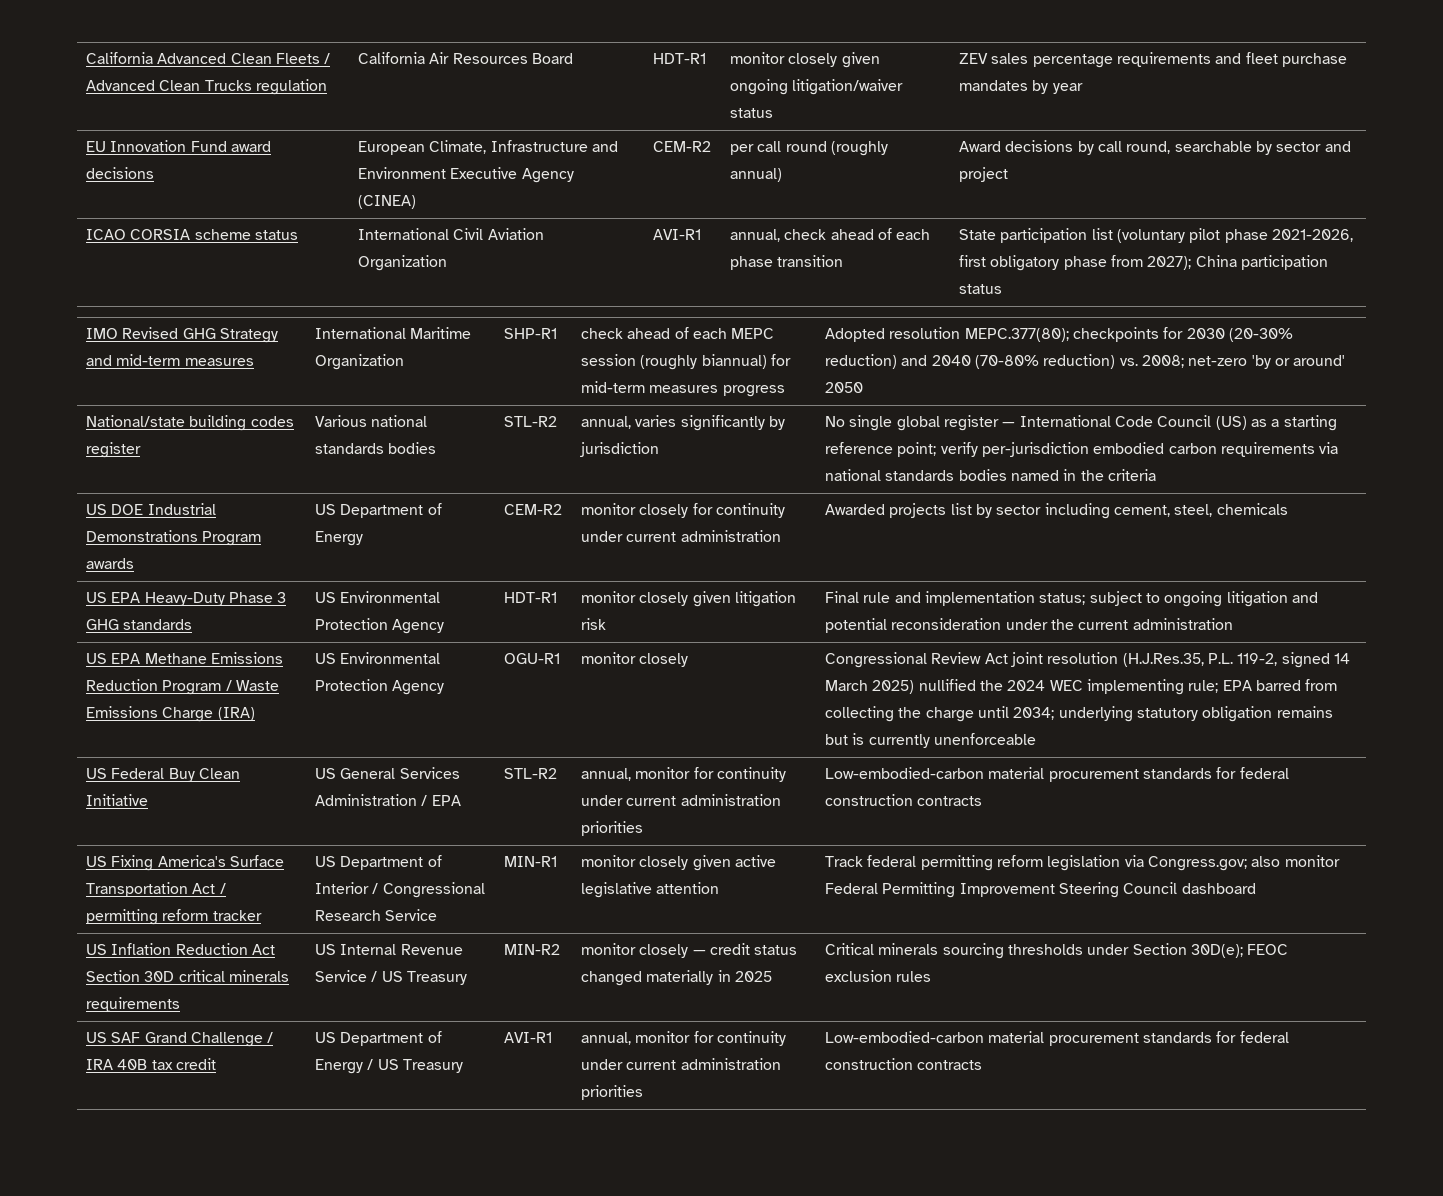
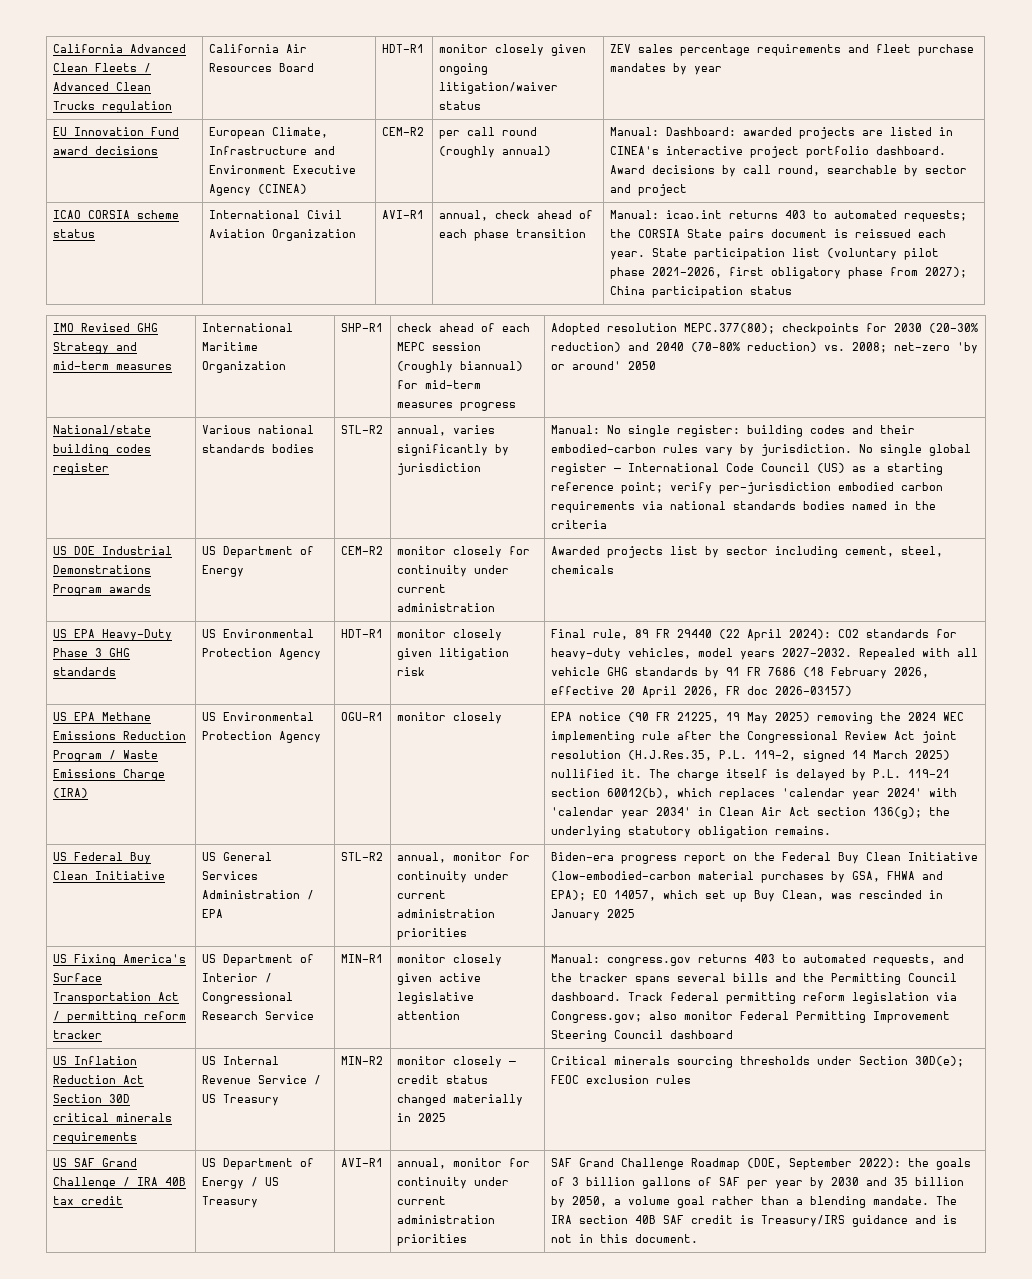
(783, 175) none -> [609,127,953,139] [609,146,946,158] Manual: Dashboard: awarded projects are listed in CINEA's interactive project portfolio dashboard.
(844, 261) none -> [609,210,967,222] [609,229,946,241] [609,251,645,260] Manual: icao.int returns 403 to automated requests; the CORSIA State pairs document is reissued each year.
(660, 449) none -> [550,425,915,437] [550,444,852,456] Manual: No single register: building codes and their embodied-carbon rules vary by jurisdiction.
[863,591,1319,607] [825,618,1233,633] rule and implementation status; subject to ongoing litigation and potential reconsideration under the current administration -> [592,629,957,641] [550,648,978,660] [550,667,929,679] [550,686,852,698] rule, 89 FR 29440 (22 April 2024): CO2 standards for heavy-duty vehicles, model years 2027-2032. Repealed with all vehicle GHG standards by 91 FR 7686 (18 February 2026, effective 20 April 2026, FR doc 2026-03157)
(689, 660) none -> [550,712,964,724] [550,731,740,743] EPA notice (90 FR 21225, 19 May 2025) removing the 2024 WEC implementing rule after the
[980,679,1338,695] [825,706,1333,722] [825,733,1037,748] the 2024 WEC implementing rule; EPA barred from collecting the charge until 2034; underlying statutory obligation remains but is currently unenforceable -> [620,769,950,781] [550,788,957,800] [550,807,950,819] [550,826,831,838] it. The charge itself is delayed by P.L. 119-21 section 60012(b), which replaces 'calendar year 2024' with 'calendar year 2034' in Clean Air Act section 136(g); the underlying statutory obligation remains.
[825,767,1289,782] [825,794,983,806] Low-embodied-carbon material procurement standards for federal construction contracts -> [550,852,978,864] [550,871,943,883] [550,890,943,902] [550,909,635,921] Biden-era progress report on the Federal Buy Clean Initiative (low-embodied-carbon material purchases by GSA, FHWA and EPA); EO 14057, which set up Buy Clean, was rescinded in January 2025
(720, 888) none -> [550,954,964,966] [550,973,957,985] [550,992,621,1001] Manual: congress.gov returns 403 to automated requests, and the tracker spans several bills and the Permitting Council dashboard.
[825,1031,1289,1046] [825,1058,983,1070] Low-embodied-carbon material procurement standards for federal construction contracts -> [550,1158,971,1170] [550,1177,964,1189] [550,1196,957,1208] [550,1215,957,1227] [550,1234,698,1243] SAF Grand Challenge Roadmap (DOE, September 2022): the goals of 3 billion gallons of SAF per year by 2030 and 35 billion by 2050, a volume goal rather than a blending mandate. The IRA section 40B SAF credit is Treasury/IRS guidance and is not in this document.

